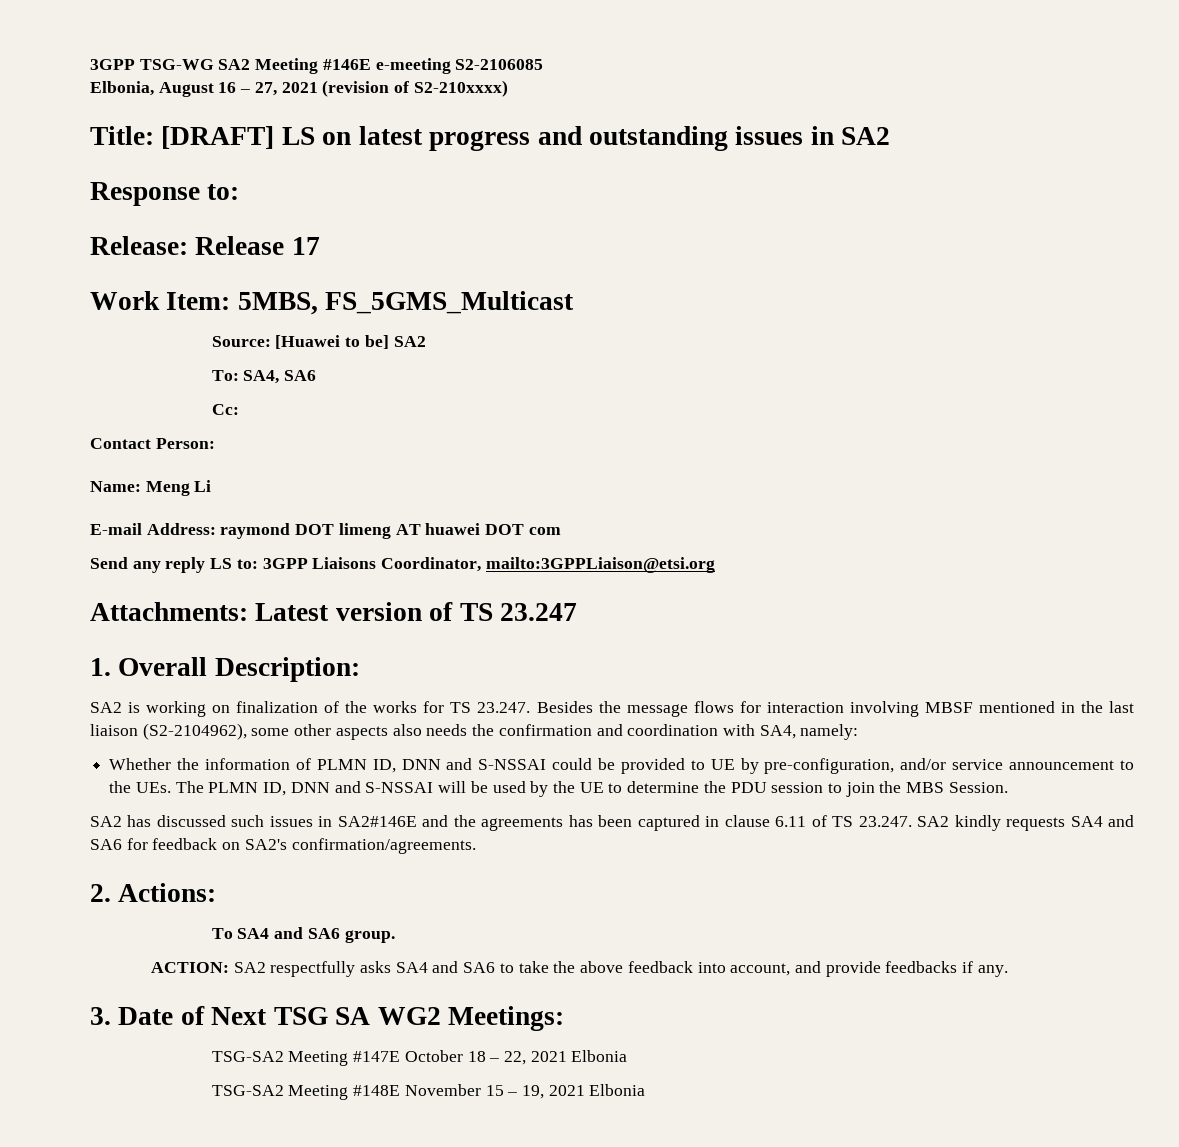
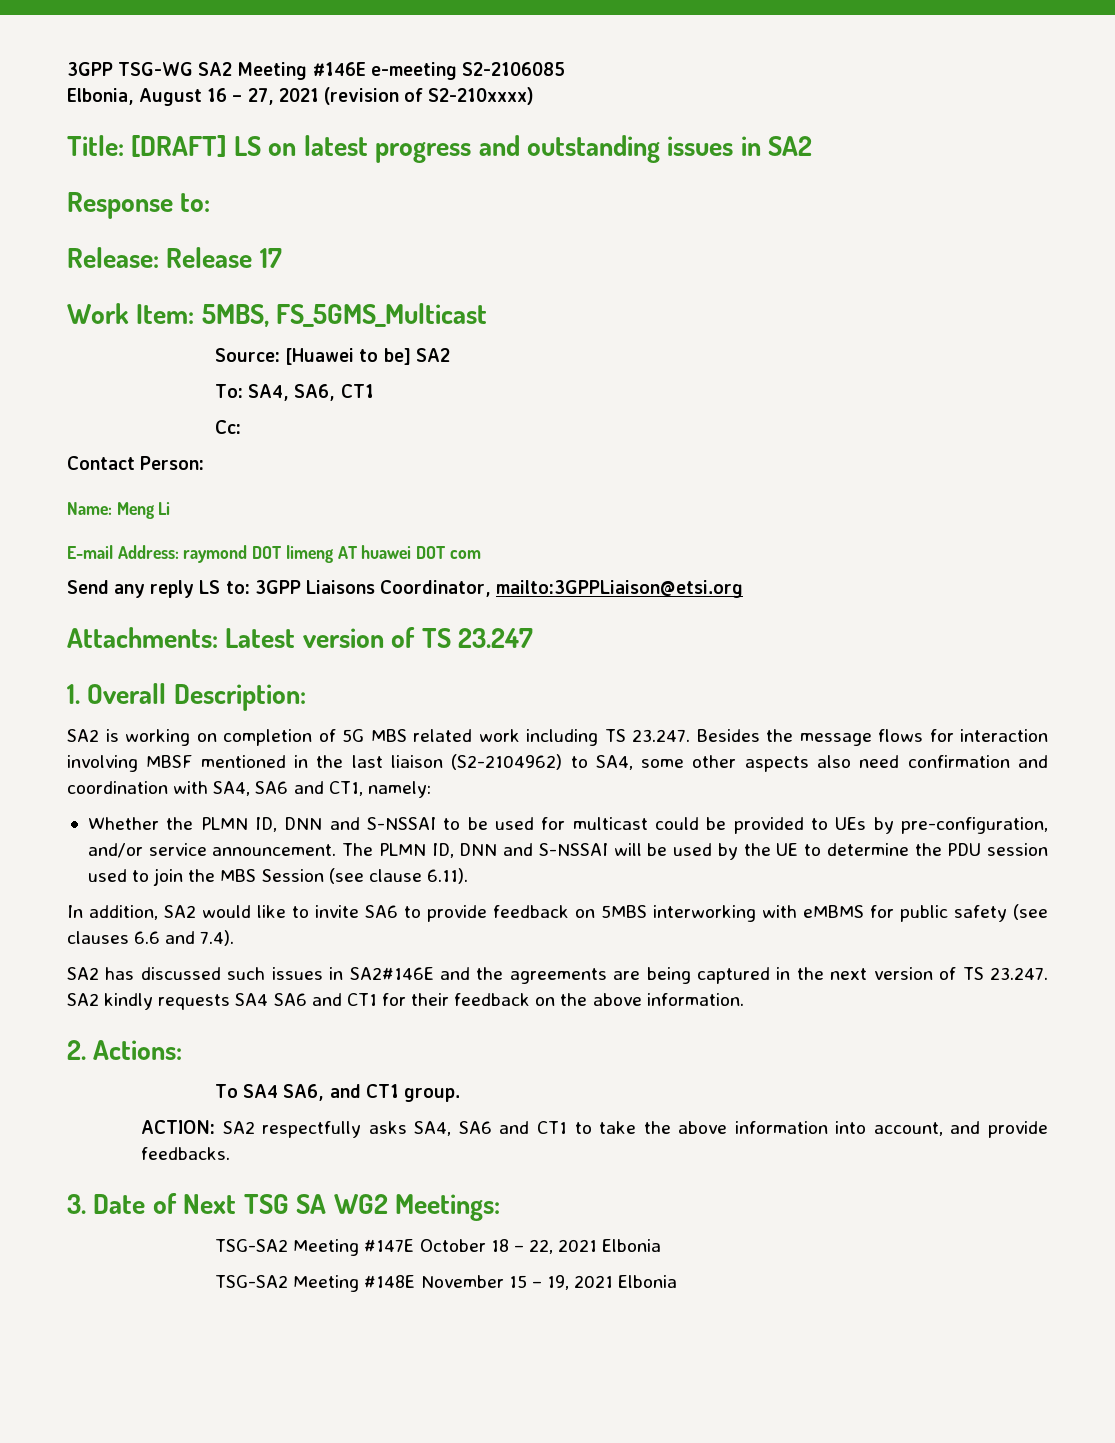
[284,370,317,381] SA6 -> [294,384,374,401] SA6, CT1
[236,701,445,713] finalization of the works for -> [223,729,598,746] completion of 5G MBS related work including
[142,723,247,740] (S2-2104962), -> [451,754,633,770] (S2-2104962) to SA4,
[426,724,495,736] needs the -> [859,755,900,768] need
(796, 732) none -> [255,781,363,796] SA6 and CT1,
[205,758,547,773] information of PLMN ID, DNN and S-NSSAI -> [200,817,648,832] PLMN ID, DNN and S-NSSAI to be used for multicast
[710,759,735,770] UE -> [835,817,867,830] UEs
[1009,760,1134,770] [109,781,171,793] announcement to the UEs. -> [212,844,337,856] announcement.
(824, 787) none -> [87,869,127,882] used
[948,782,1008,793] Session. -> [261,868,468,884] [67,904,1048,922] [67,930,235,946] Session (see clause 6.11). // In addition, SA2 would like to invite SA6 to provide feedback on 5MBS interworking with eMBMS for public safety (see clauses 6.6 and 7.4).
[568,815,807,831] has been captured in clause 6.11 -> [613,967,933,984] are being captured in the next version
[1108,815,1135,827] [90,838,476,854] and SA6 for feedback on SA2's confirmation/agreements. -> [273,993,744,1006] SA6 and CT1 for their feedback on the above information.
[274,927,340,939] and SA6 -> [283,1084,399,1101] SA6, and CT1
[395,961,496,973] SA4 and SA6 -> [414,1121,567,1136] SA4, SA6 and CT1
[627,961,693,973] feedback -> [734,1121,828,1134] information
[885,961,1008,977] feedbacks if any. -> [141,1147,231,1160] feedbacks.

